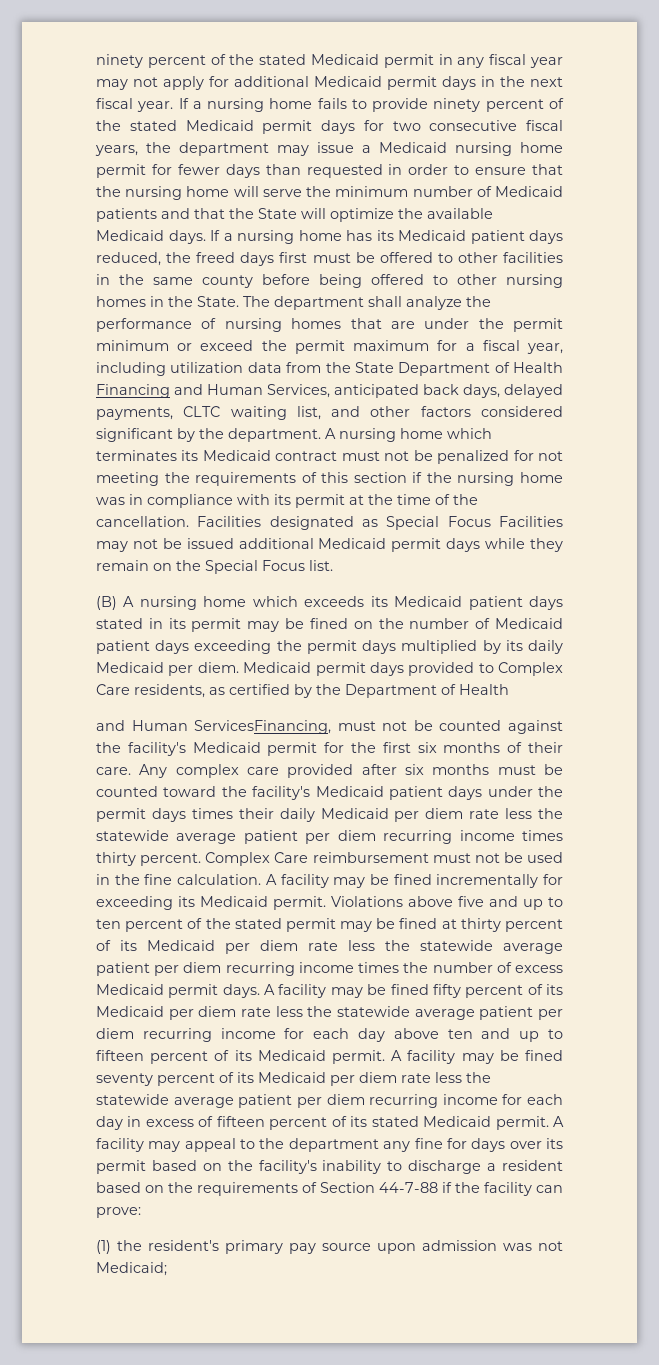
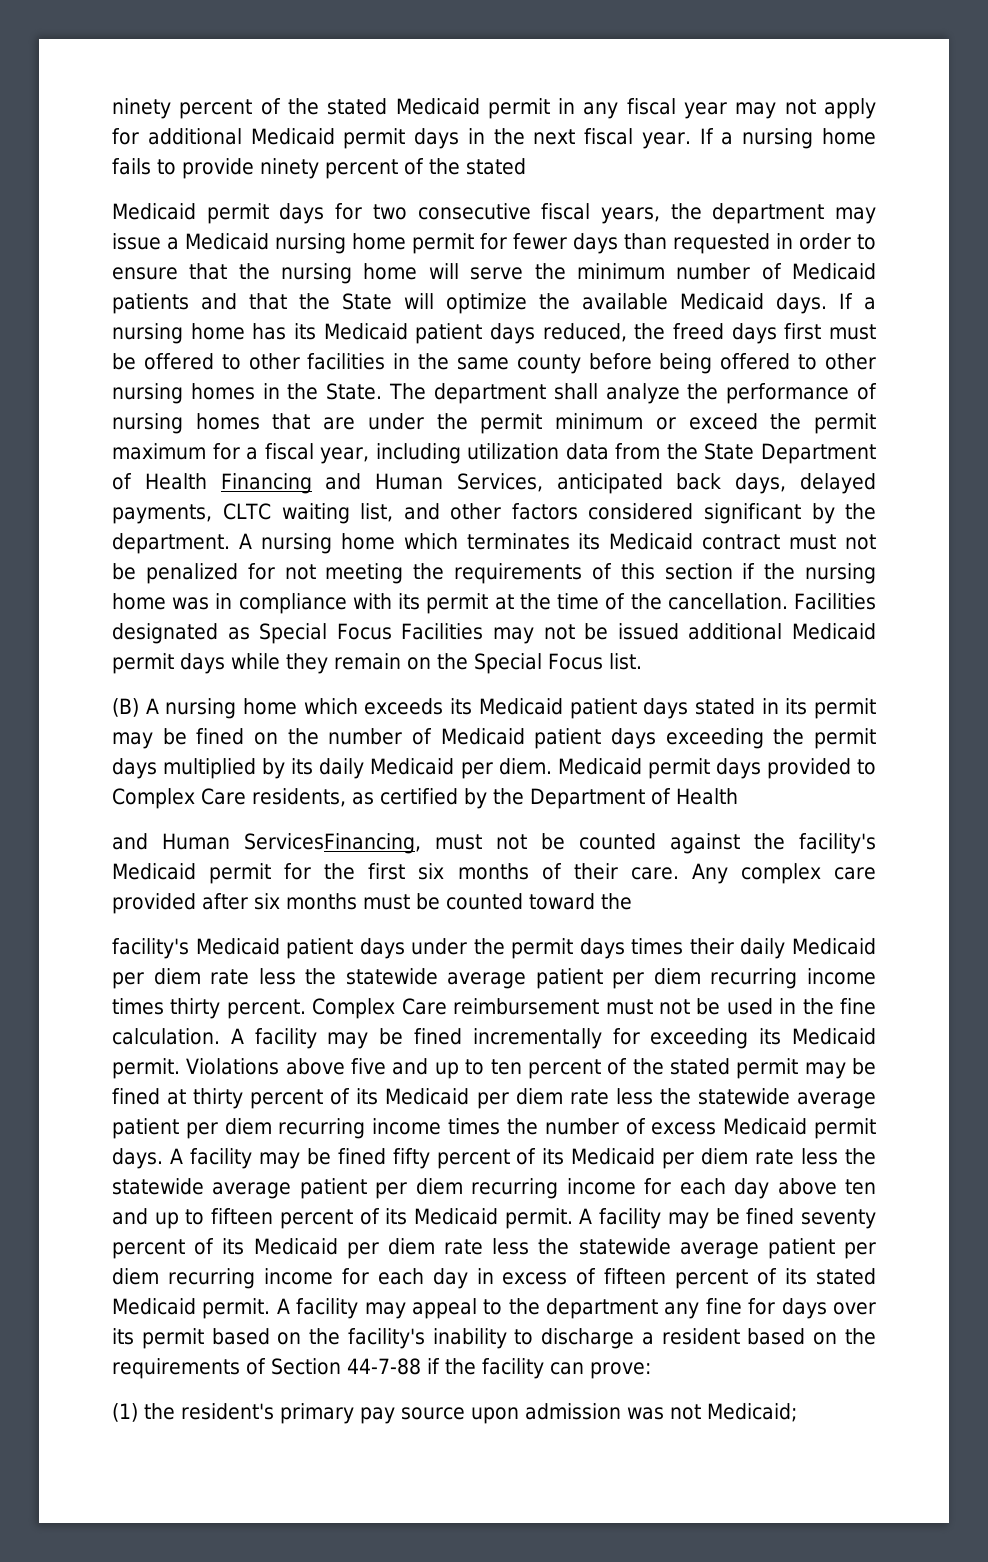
(177, 125) none -> (526, 166) //
(247, 791) none -> (632, 901) //

